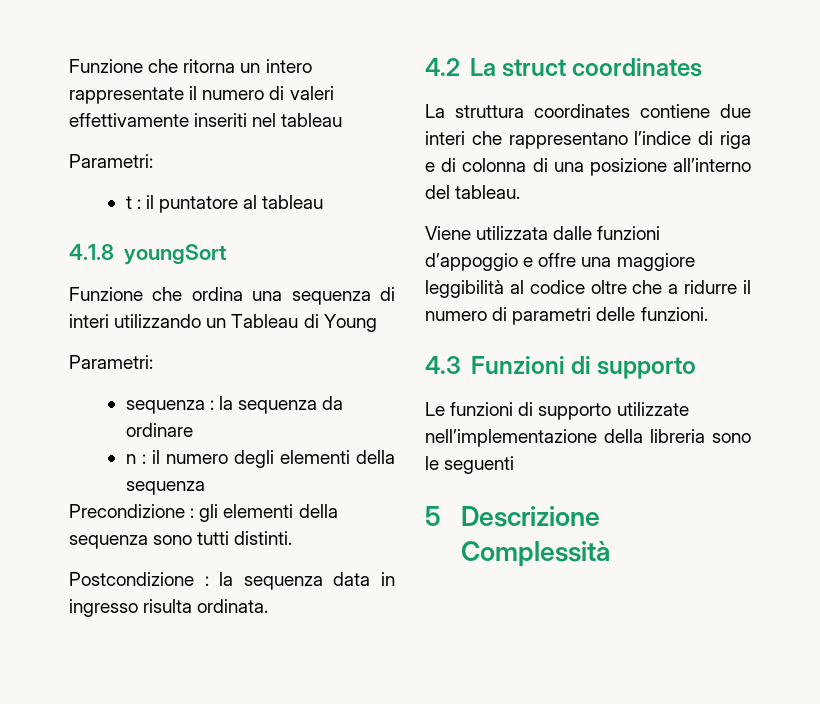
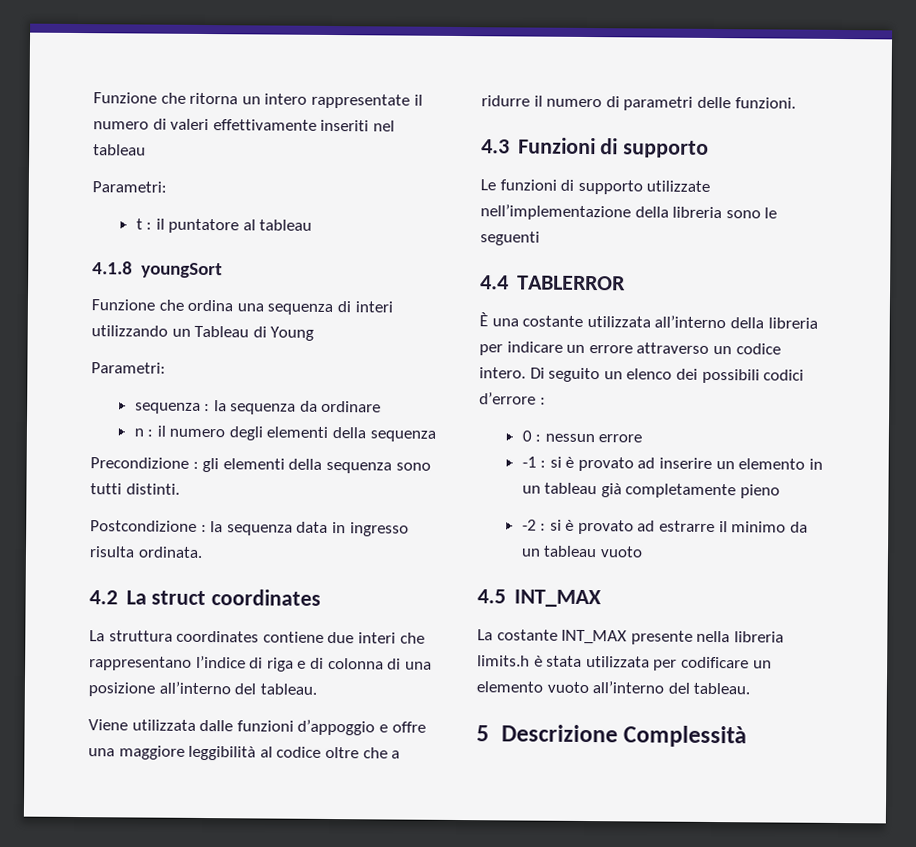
(515, 465) none -> [480,275,626,291] [479,312,818,329] [479,341,781,356] [479,367,805,384] [479,392,546,405] [521,430,643,443] [521,456,823,472] [521,482,780,499] [521,519,808,535] [520,545,643,558] [477,589,602,608] [477,629,784,645] [477,655,772,671] [476,681,751,695] // 4.4 TABLERROR // È una costante utilizzata all’interno della libreria per indicare un errore attraverso un codice intero. Di seguito un elenco dei possibili codici d’errore : // 0 : nessun errore // -1 : si è provato ad inserire un elemento in un tableau già completamente pieno // -2 : si è provato ad estrarre il minimo da un tableau vuoto // 4.5 INT_MAX // La costante INT_MAX presente nella libreria limits.h è stata utilizzata per codificare un elemento vuoto all’interno del tableau.

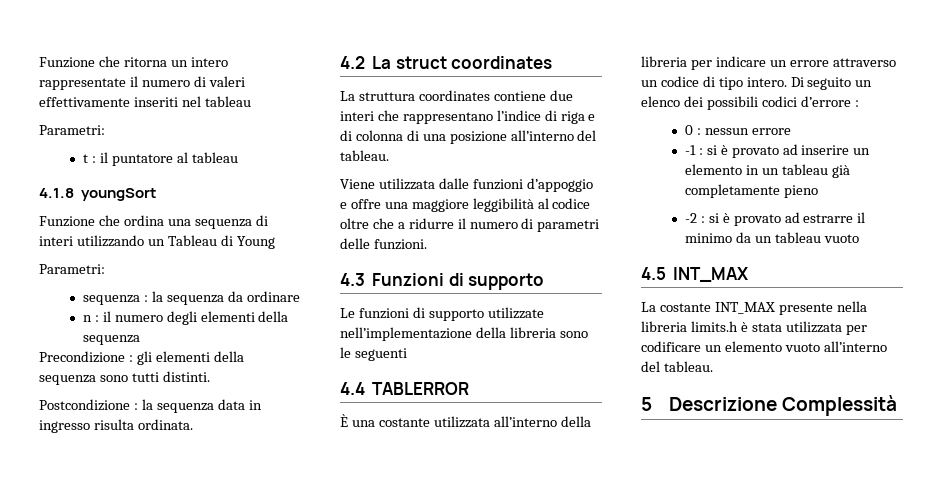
(781, 349) none -> [702,76,743,90] di tipo

